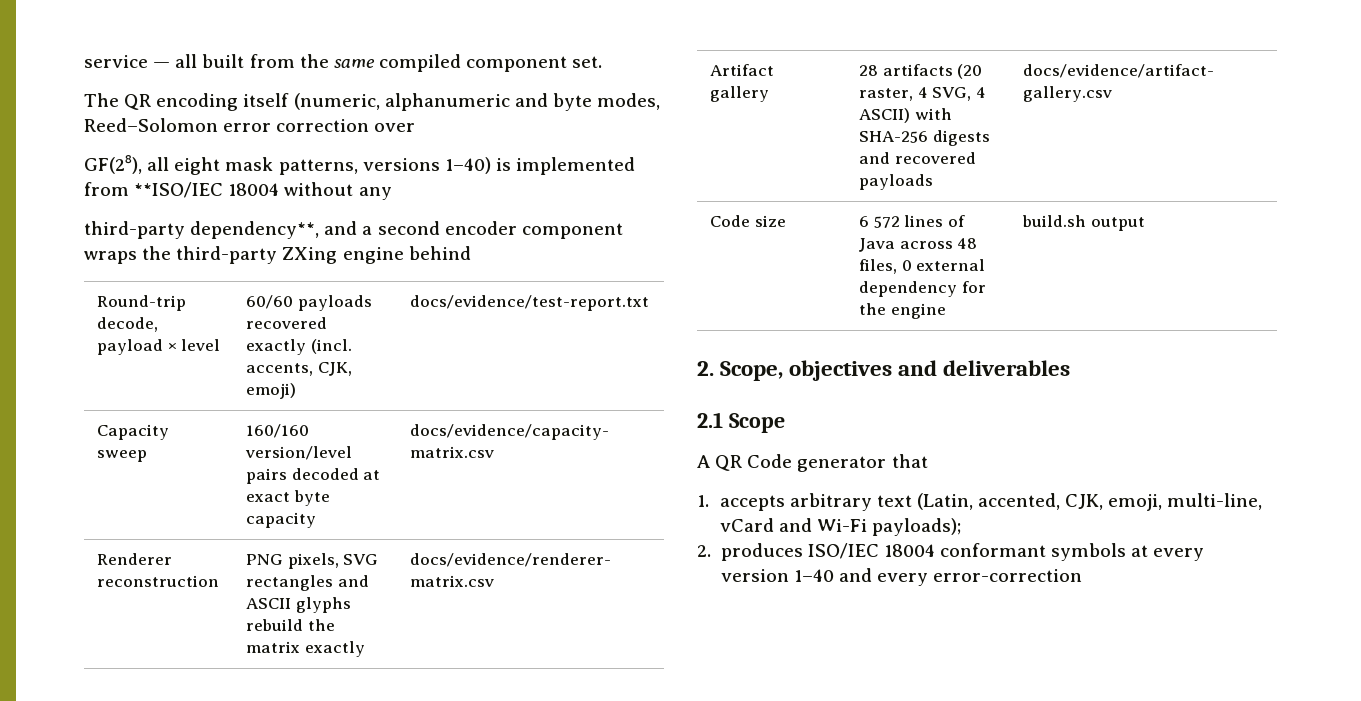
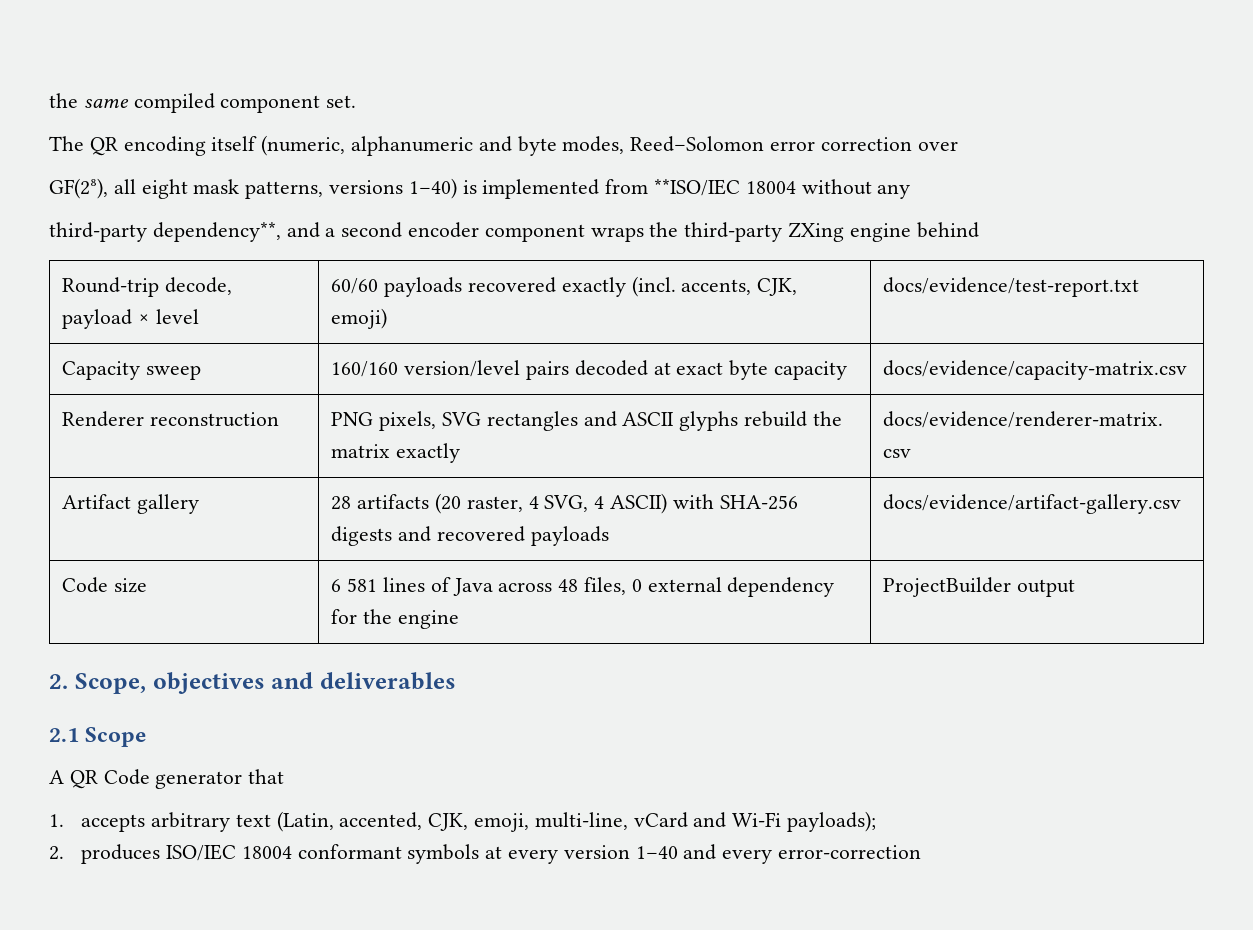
[84,54,295,68] service — all built from -> (49, 100) none
[873,216,900,228] 572 -> [347,578,378,592] 581
[1022,215,1087,227] build.sh -> [883,577,1012,597] ProjectBuilder

